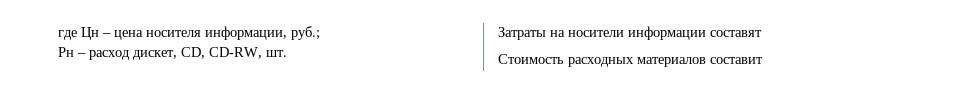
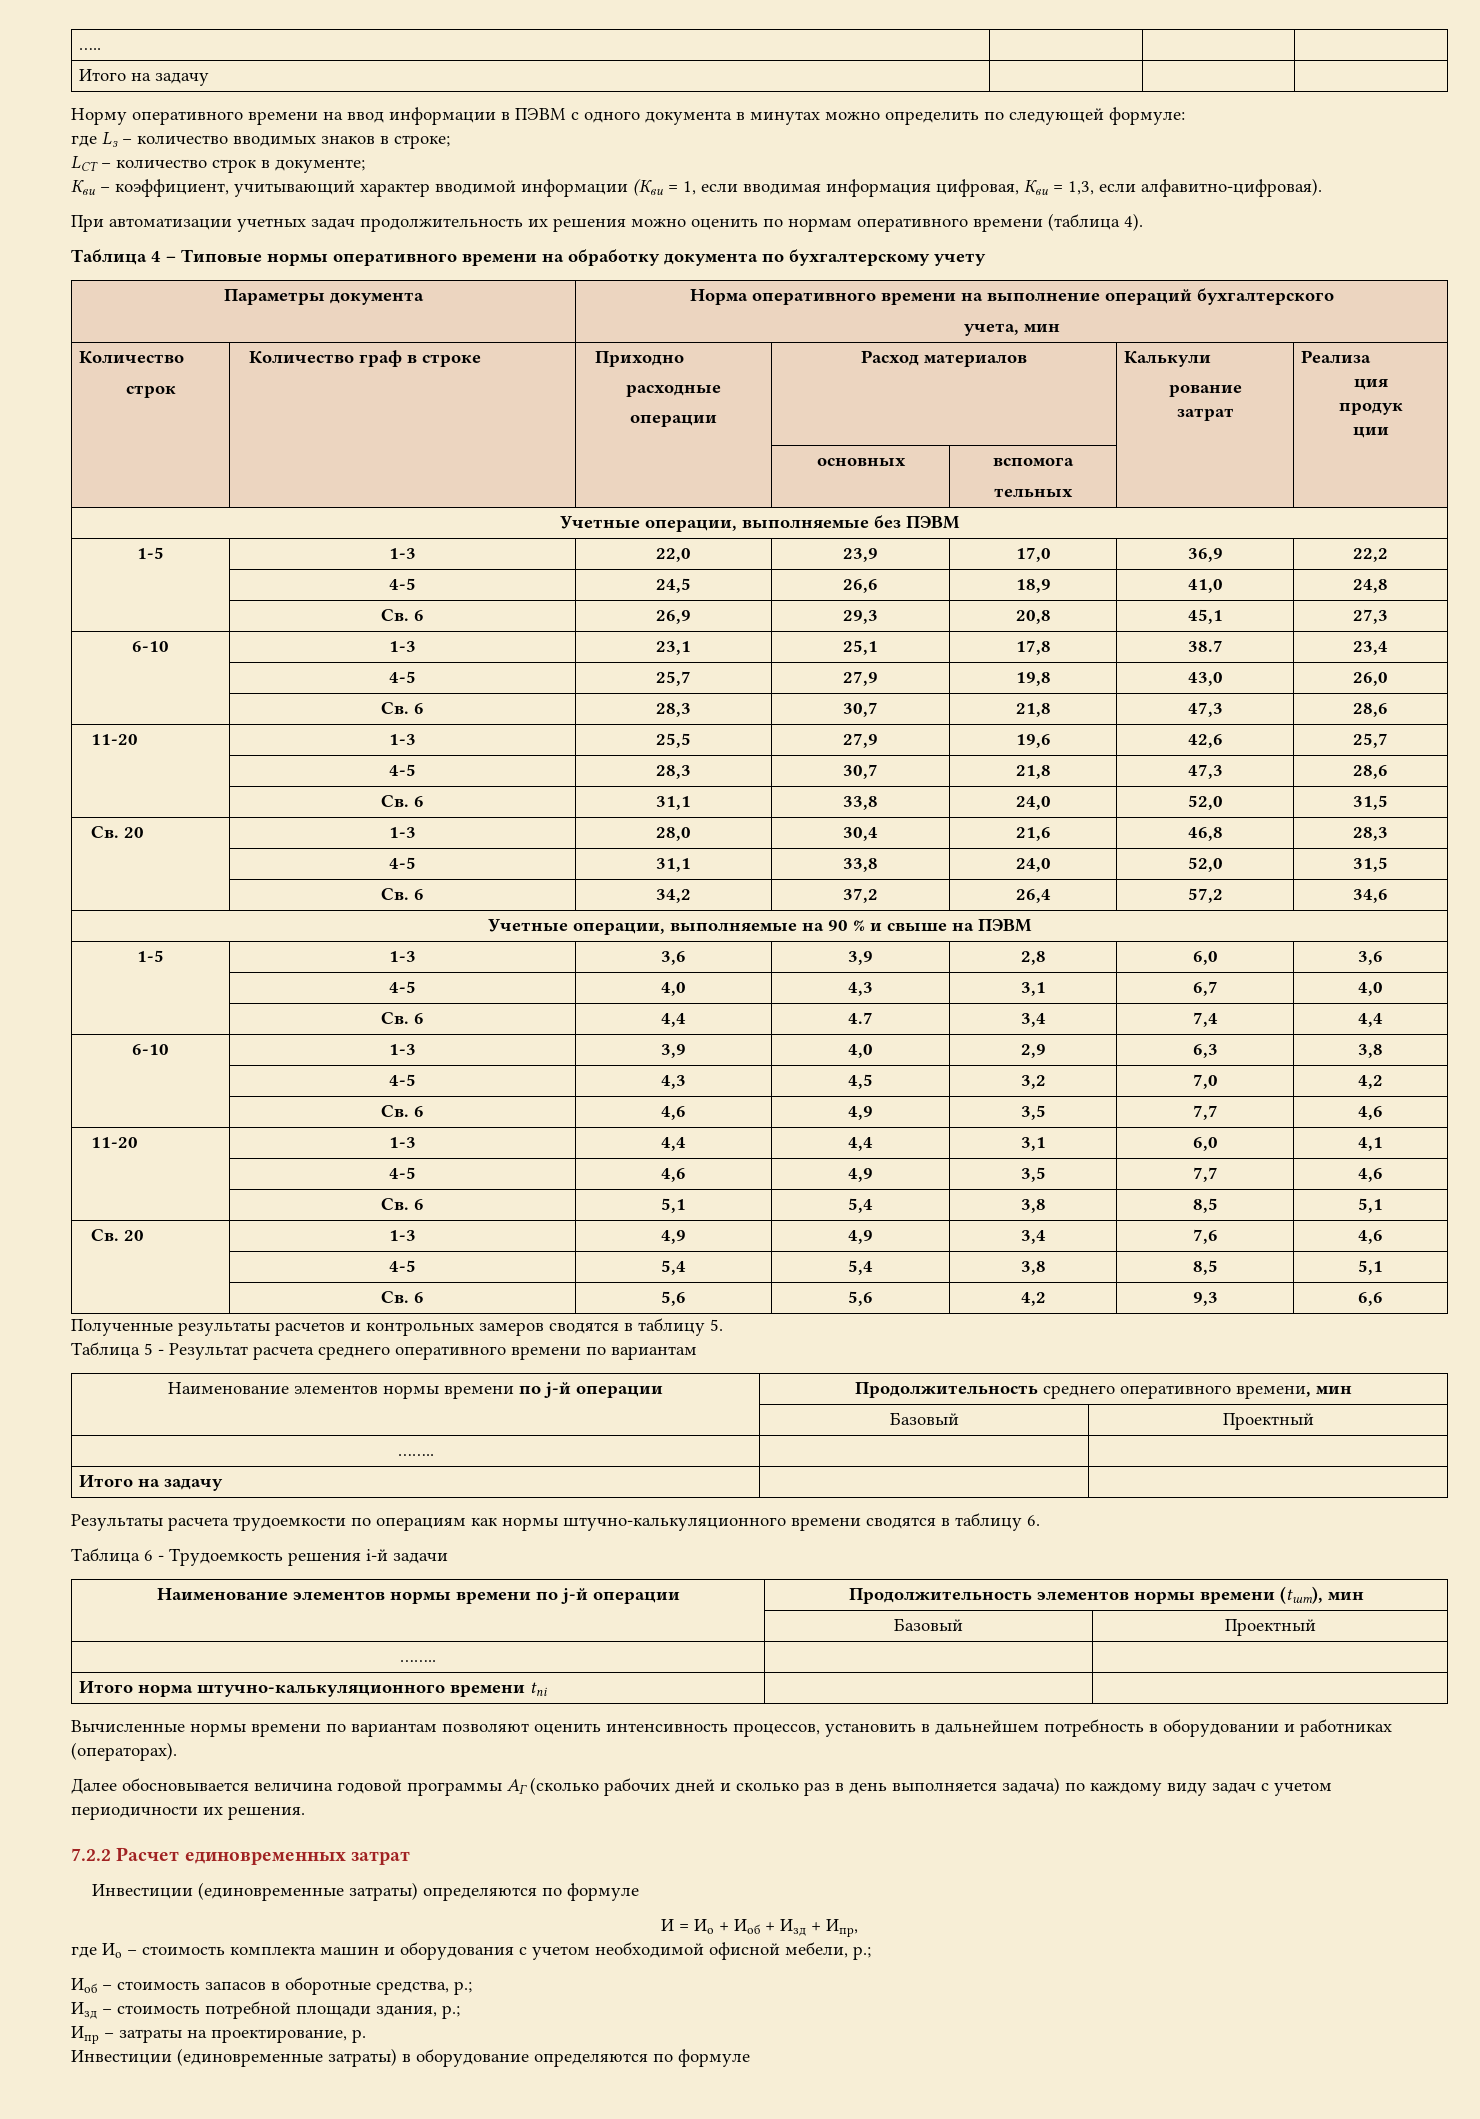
[58,26,320,40] [58,47,287,60] [498,26,762,40] [498,54,763,67] где Цн – цена носителя информации, руб.; // Рн – расход дискет, CD, CD-RW, шт. // Затраты на носители информации составят // Стоимость расходных материалов составит -> [78,48,101,50] [78,69,209,86] [71,107,1185,125] [71,132,450,149] [71,156,365,173] [71,178,1322,197] [71,213,1143,232] [71,249,986,266] [224,289,424,305] [689,288,1334,305] [963,323,1060,336] [78,351,184,364] [125,385,176,398] [249,350,482,367] [595,351,685,367] [626,384,721,397] [630,414,717,427] [861,350,1027,367] [1123,351,1211,367] [1168,384,1242,397] [1176,408,1234,421] [1300,350,1371,363] [1353,379,1389,390] [1338,402,1403,415] [1352,427,1389,438] [816,458,906,466] [993,457,1074,466] [994,488,1073,497] [559,515,960,532] [137,547,164,559] [389,548,416,559] [656,548,691,562] [843,548,878,562] [1015,547,1051,562] [1187,548,1223,562] [1353,548,1388,562] [389,578,416,590] [656,578,691,593] [843,579,878,593] [1015,579,1051,593] [1187,579,1223,593] [1353,579,1388,593] [381,609,424,621] [656,610,691,624] [843,610,878,624] [1015,610,1051,624] [1187,609,1223,624] [1353,609,1388,624] [132,641,169,652] [389,641,416,652] [656,641,691,655] [843,640,878,655] [1015,640,1051,655] [1187,640,1223,652] [1353,641,1388,655] [389,671,416,683] [656,671,691,686] [843,671,878,686] [1015,672,1051,686] [1187,672,1223,686] [1353,672,1388,686] [381,702,424,714] [656,703,691,717] [843,702,878,717] [1015,703,1051,717] [1187,702,1223,717] [1353,703,1388,717] [91,734,139,745] [389,734,416,745] [656,733,691,748] [843,733,878,748] [1015,734,1051,748] [1187,734,1223,748] [1353,733,1388,748] [389,764,416,776] [656,765,691,779] [843,764,878,779] [1015,765,1051,779] [1187,764,1223,779] [1353,765,1388,779] [381,795,424,807] [656,796,691,810] [843,796,878,810] [1015,796,1051,810] [1187,795,1223,810] [1353,795,1388,810] [91,826,145,838] [389,827,416,838] [656,827,691,841] [843,827,878,841] [1015,827,1051,841] [1187,827,1223,841] [1353,827,1388,841] [389,857,416,869] [656,858,691,872] [843,858,878,872] [1015,858,1051,872] [1187,857,1223,872] [1353,857,1388,872] [381,888,424,900] [656,889,691,903] [843,888,878,903] [1015,889,1051,903] [1187,888,1223,903] [1353,889,1388,903] [487,919,1032,935] [137,950,164,962] [389,951,416,962] [661,951,686,965] [848,951,873,965] [1020,951,1046,965] [1192,951,1218,965] [1358,951,1383,965] [389,981,416,993] [661,982,686,996] [848,982,873,996] [1020,982,1046,996] [1192,981,1218,996] [1358,982,1383,996] [381,1012,424,1024] [661,1013,686,1027] [848,1012,873,1024] [1020,1013,1046,1027] [1192,1012,1218,1027] [1358,1013,1383,1027] [132,1044,169,1055] [389,1044,416,1055] [661,1044,686,1058] [848,1044,873,1058] [1020,1044,1046,1058] [1192,1044,1218,1058] [1358,1044,1383,1058] [389,1074,416,1086] [661,1075,686,1089] [848,1074,873,1089] [1020,1075,1046,1089] [1192,1074,1218,1089] [1358,1075,1383,1089] [381,1105,424,1117] [661,1106,686,1120] [848,1106,873,1120] [1020,1105,1046,1120] [1192,1105,1218,1120] [1358,1106,1383,1120] [91,1137,139,1148] [389,1137,416,1148] [661,1137,686,1151] [848,1137,873,1151] [1020,1137,1046,1151] [1192,1137,1218,1151] [1358,1137,1383,1151] [389,1167,416,1179] [661,1168,686,1182] [848,1168,873,1182] [1020,1167,1046,1182] [1192,1167,1218,1182] [1358,1168,1383,1182] [381,1198,424,1210] [661,1198,686,1213] [848,1198,873,1213] [1020,1199,1046,1213] [1192,1198,1218,1213] [1358,1198,1383,1213] [91,1229,145,1241] [389,1230,416,1241] [661,1230,686,1244] [848,1230,873,1244] [1020,1230,1046,1244] [1192,1229,1218,1244] [1358,1230,1383,1244] [389,1260,416,1272] [661,1260,686,1275] [848,1260,873,1275] [1020,1261,1046,1275] [1192,1260,1218,1275] [1358,1260,1383,1275] [381,1291,424,1303] [661,1291,686,1306] [848,1291,873,1306] [1020,1292,1046,1306] [1192,1292,1218,1306] [1358,1292,1383,1306] [71,1318,723,1336] [71,1342,697,1360] [168,1382,663,1399] [855,1382,1352,1399] [889,1412,959,1425] [1222,1413,1314,1430] [397,1454,434,1456] [78,1475,223,1491] [71,1513,1040,1531] [71,1548,448,1566] [156,1588,680,1604] [848,1586,1364,1604] [894,1618,963,1631] [1224,1619,1316,1636] [400,1660,436,1662] [78,1681,547,1697] [71,1719,1392,1737] [71,1742,177,1761] [71,1777,1332,1796] [71,1806,305,1820] [71,1847,410,1865] [92,1882,640,1901] [661,1919,858,1937] [71,1942,871,1960] [71,1977,472,1995] [71,2001,460,2019] [71,2026,366,2044] [71,2048,750,2067] ….. | | | // Итого на задачу | | | // Норму оперативного времени на ввод информации в ПЭВМ с одного документа в минутах можно определить по следующей формуле: // где Lз – количество вводимых знаков в строке; // LCT – количество строк в документе; // Кви – коэффициент, учитывающий характер вводимой информации (Кви = 1, если вводимая информация цифровая, Кви = 1,3, если алфавитно-цифровая). // При автоматизации учетных задач продолжительность их решения можно оценить по нормам оперативного времени (таблица 4). // Таблица 4 – Типовые нормы оперативного времени на обработку документа по бухгалтерскому учету // Параметры документа | Норма оперативного времени на выполнение операций бухгалтерского // учета, мин // Количество // строк | Количество граф в строке | Приходно // расходные // операции | Расход материалов | Калькули // рование // затрат | Реализа // ция // продук // ции // | | | основных | вспомога // тельных | | // Учетные операции, выполняемые без ПЭВМ // 1-5 | 1-3 | 22,0 | 23,9 | 17,0 | 36,9 | 22,2 // | 4-5 | 24,5 | 26,6 | 18,9 | 41,0 | 24,8 // | Св. 6 | 26,9 | 29,3 | 20,8 | 45,1 | 27,3 // 6-10 | 1-3 | 23,1 | 25,1 | 17,8 | 38.7 | 23,4 // | 4-5 | 25,7 | 27,9 | 19,8 | 43,0 | 26,0 // | Св. 6 | 28,3 | 30,7 | 21,8 | 47,3 | 28,6 // 11-20 | 1-3 | 25,5 | 27,9 | 19,6 | 42,6 | 25,7 // | 4-5 | 28,3 | 30,7 | 21,8 | 47,3 | 28,6 // | Св. 6 | 31,1 | 33,8 | 24,0 | 52,0 | 31,5 // Св. 20 | 1-3 | 28,0 | 30,4 | 21,6 | 46,8 | 28,3 // | 4-5 | 31,1 | 33,8 | 24,0 | 52,0 | 31,5 // | Св. 6 | 34,2 | 37,2 | 26,4 | 57,2 | 34,6 // Учетные операции, выполняемые на 90 % и свыше на ПЭВМ // 1-5 | 1-3 | 3,6 | 3,9 | 2,8 | 6,0 | 3,6 // | 4-5 | 4,0 | 4,3 | 3,1 | 6,7 | 4,0 // | Св. 6 | 4,4 | 4.7 | 3,4 | 7,4 | 4,4 // 6-10 | 1-3 | 3,9 | 4,0 | 2,9 | 6,3 | 3,8 // | 4-5 | 4,3 | 4,5 | 3,2 | 7,0 | 4,2 // | Св. 6 | 4,6 | 4,9 | 3,5 | 7,7 | 4,6 // 11-20 | 1-3 | 4,4 | 4,4 | 3,1 | 6,0 | 4,1 // | 4-5 | 4,6 | 4,9 | 3,5 | 7,7 | 4,6 // | Св. 6 | 5,1 | 5,4 | 3,8 | 8,5 | 5,1 // Св. 20 | 1-3 | 4,9 | 4,9 | 3,4 | 7,6 | 4,6 // | 4-5 | 5,4 | 5,4 | 3,8 | 8,5 | 5,1 // | Св. 6 | 5,6 | 5,6 | 4,2 | 9,3 | 6,6 // Полученные результаты расчетов и контрольных замеров сводятся в таблицу 5. // Таблица 5 - Результат расчета среднего оперативного времени по вариантам // Наименование элементов нормы времени по j-й операции | Продолжительность среднего оперативного времени, мин // | Базовый | Проектный // …….. | | // Итого на задачу | | // Результаты расчета трудоемкости по операциям как нормы штучно-калькуляционного времени сводятся в таблицу 6. // Таблица 6 - Трудоемкость решения i-й задачи // Наименование элементов нормы времени по j-й операции | Продолжительность элементов нормы времени (tшт), мин // | Базовый | Проектный // …….. | | // Итого норма штучно-калькуляционного времени tпi | | // Вычисленные нормы времени по вариантам позволяют оценить интенсивность процессов, установить в дальнейшем потребность в оборудовании и работниках (операторах). // Далее обосновывается величина годовой программы АГ (сколько рабочих дней и сколько раз в день выполняется задача) по каждому виду задач с учетом периодичности их решения. // 7.2.2 Расчет единовременных затрат // Инвестиции (единовременные затраты) определяются по формуле // И = Ио + Иоб + Изд + Ипр, // где Ио – стоимость комплекта машин и оборудования с учетом необходимой офисной мебели, р.; // Иоб – стоимость запасов в оборотные средства, р.; // Изд – стоимость потребной площади здания, р.; // Ипр – затраты на проектирование, р. // Инвестиции (единовременные затраты) в оборудование определяются по формуле

